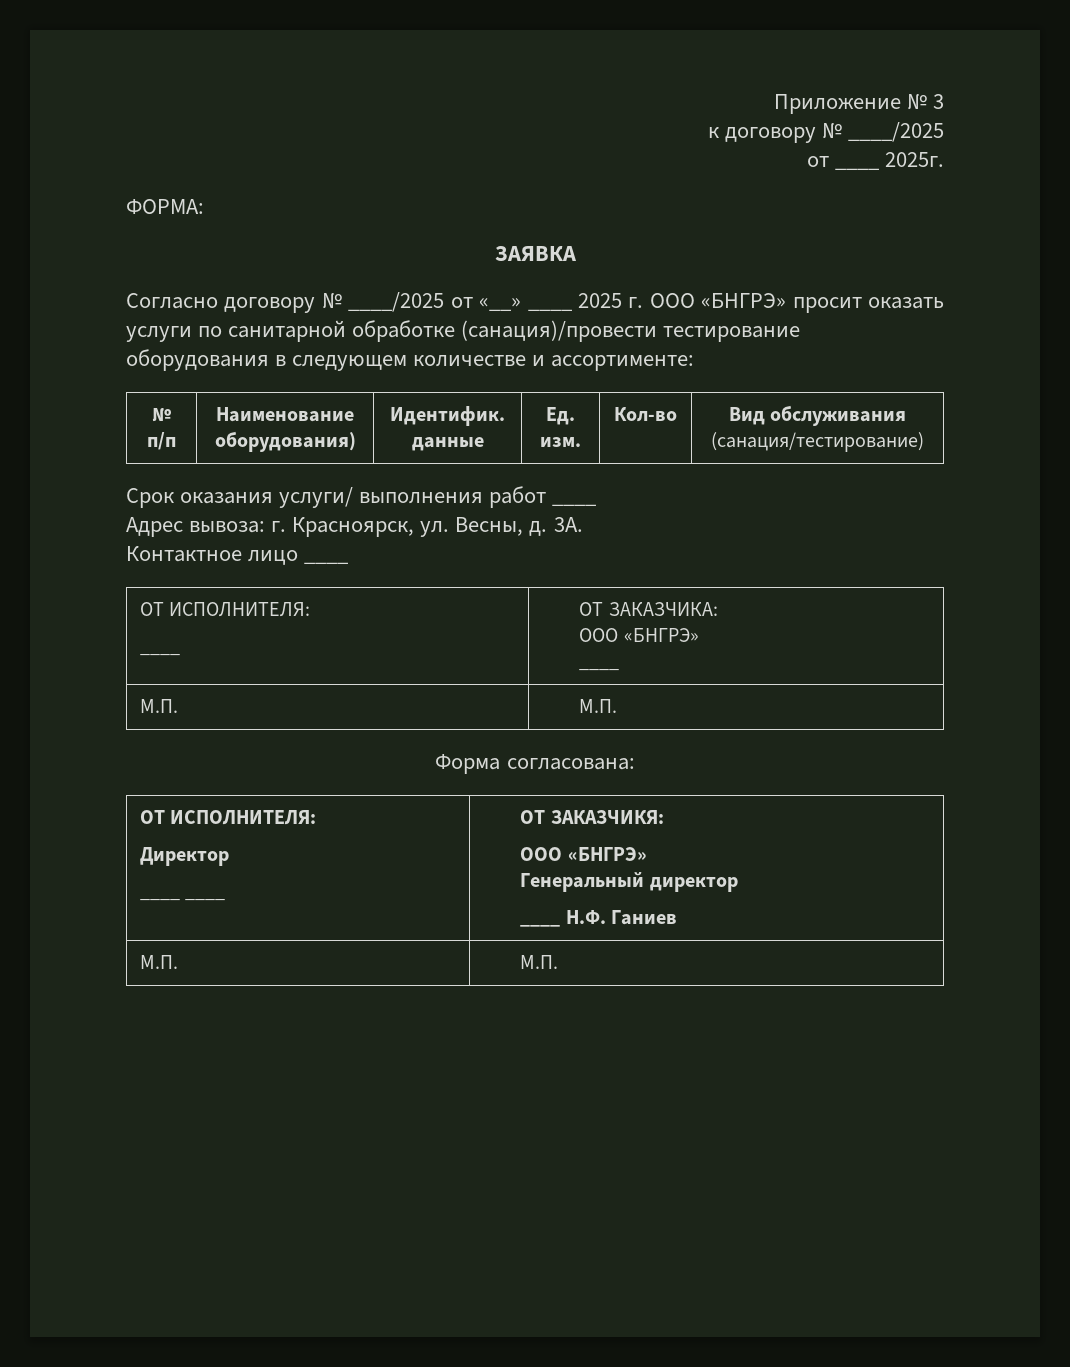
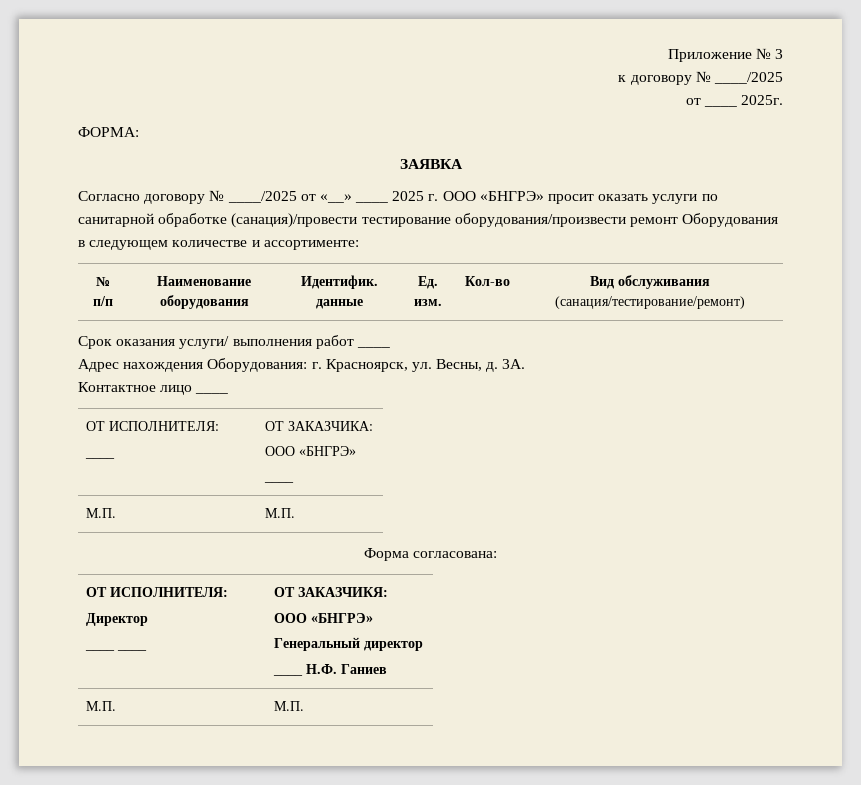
[126,349,269,371] оборудования -> [454,213,779,227] оборудования/произвести ремонт Оборудования
[214,431,356,452] оборудования) -> [159,295,249,309] оборудования
[711,432,924,452] (санация/тестирование) -> [555,296,745,309] (санация/тестирование/ремонт)
[189,521,266,533] вывоза: -> [123,358,308,372] нахождения Оборудования:

